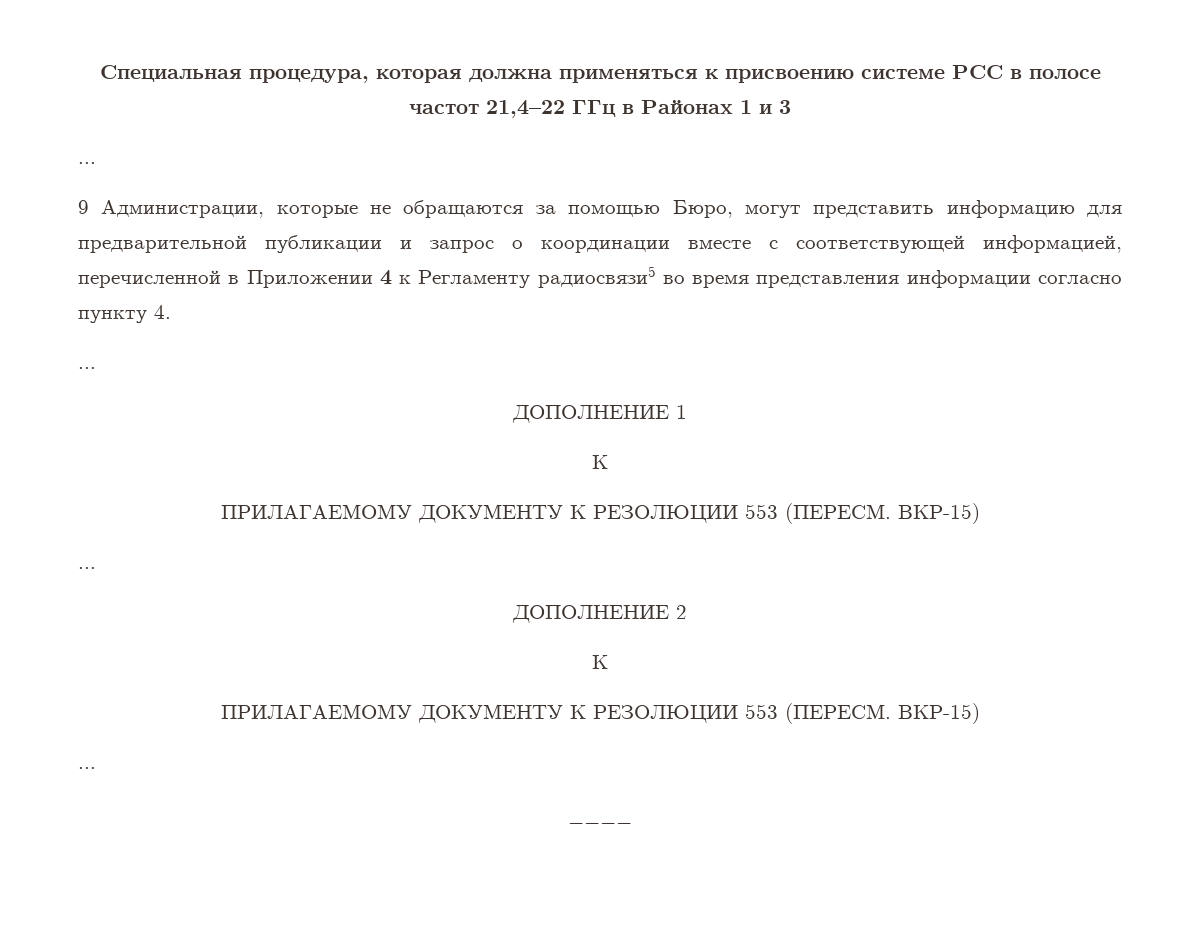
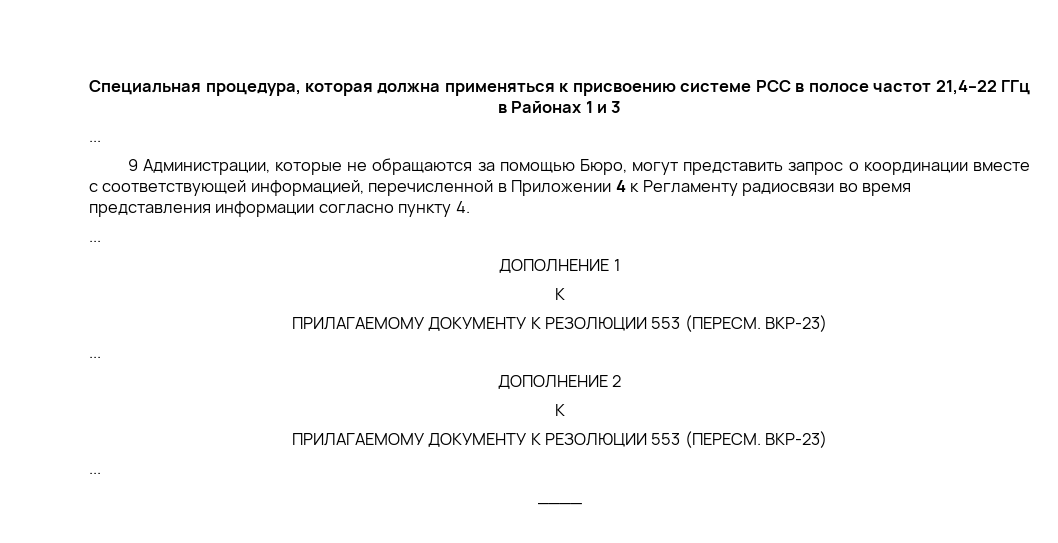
[946,200,1122,218] [78,235,412,253] информацию для предварительной публикации и -> (784, 168) none
[537,266,656,288] радиосвязи5 -> [742,183,835,196] радиосвязи
[897,503,980,524] ВКР-15) -> [765,315,828,332] ВКР-23)
[897,703,980,724] ВКР-15) -> [765,431,828,448] ВКР-23)

